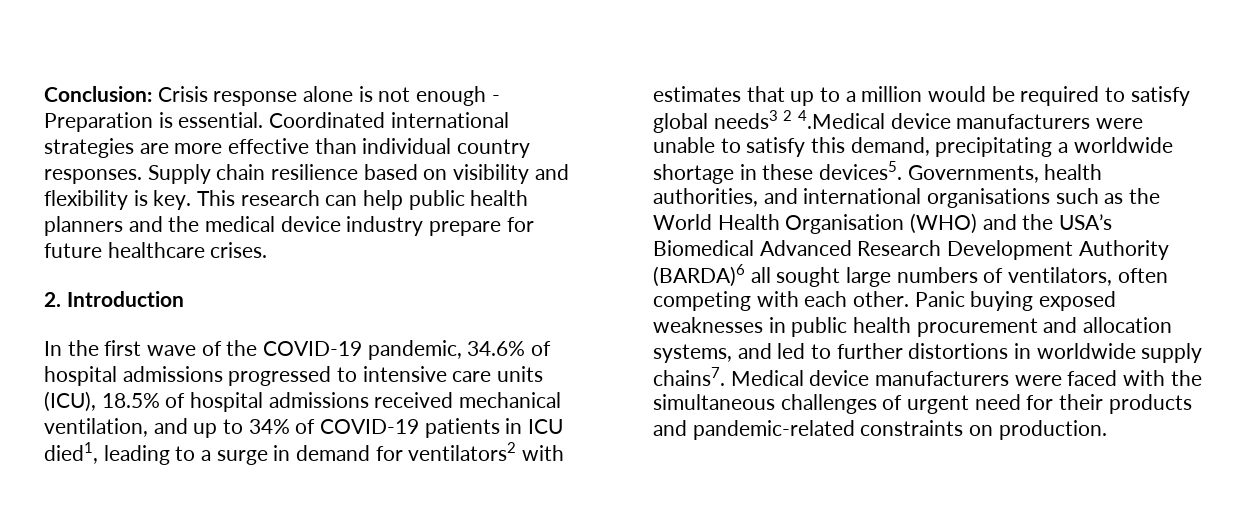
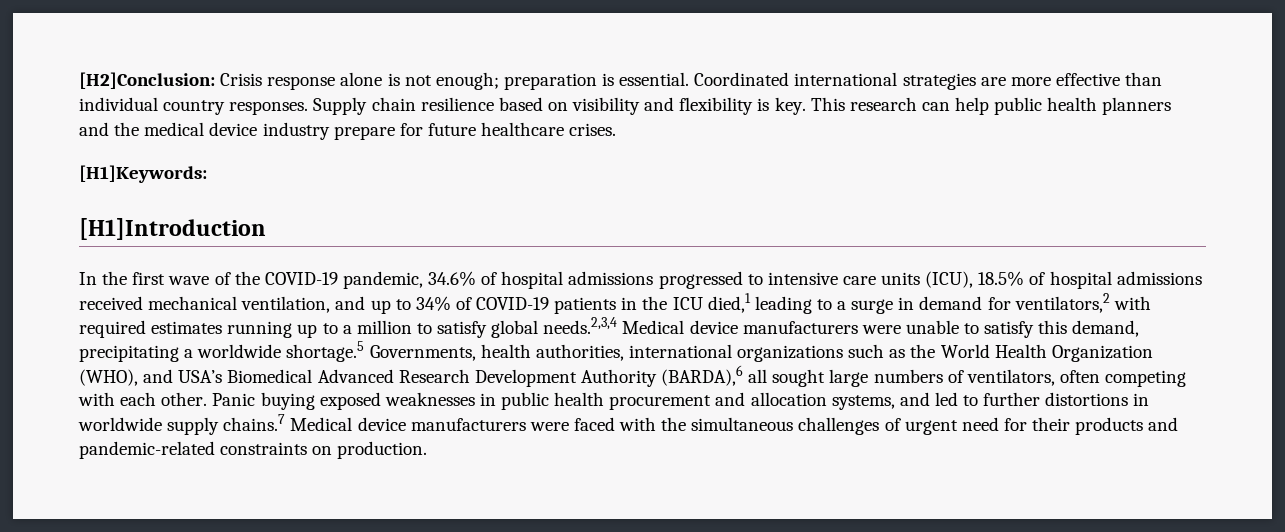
[44,86,152,102] Conclusion: -> [79,72,215,89] [H2]Conclusion:
[416,86,500,106] [44,112,153,132] enough - Preparation -> [435,72,597,90] enough; preparation
[44,291,184,307] 2. Introduction -> [79,165,207,183] [79,218,266,240] [H1]Keywords: // [H1]Introduction
[528,419,564,434] [44,442,98,464] ICU died1, -> [642,293,751,313] the ICU died,1
[408,442,565,461] [653,86,1190,106] [653,110,886,133] ventilators2 with estimates that up to a million would be required to satisfy global needs3 2 4.Medical -> [1014,293,1151,313] [79,317,685,338] ventilators,2 with required estimates running up to a million to satisfy global needs.2,3,4 Medical
[653,161,1103,184] [653,188,1051,208] shortage in these devices5. Governments, health authorities, and international organisations -> [286,341,844,362] shortage.5 Governments, health authorities, international organizations
[785,213,1054,234] Organisation (WHO) and the -> [1051,345,1153,362] [79,369,174,386] Organization (WHO), and
[653,264,745,287] (BARDA)6 -> [661,365,744,386] (BARDA),6
[653,367,725,386] chains7. -> [223,414,286,431] chains.7

